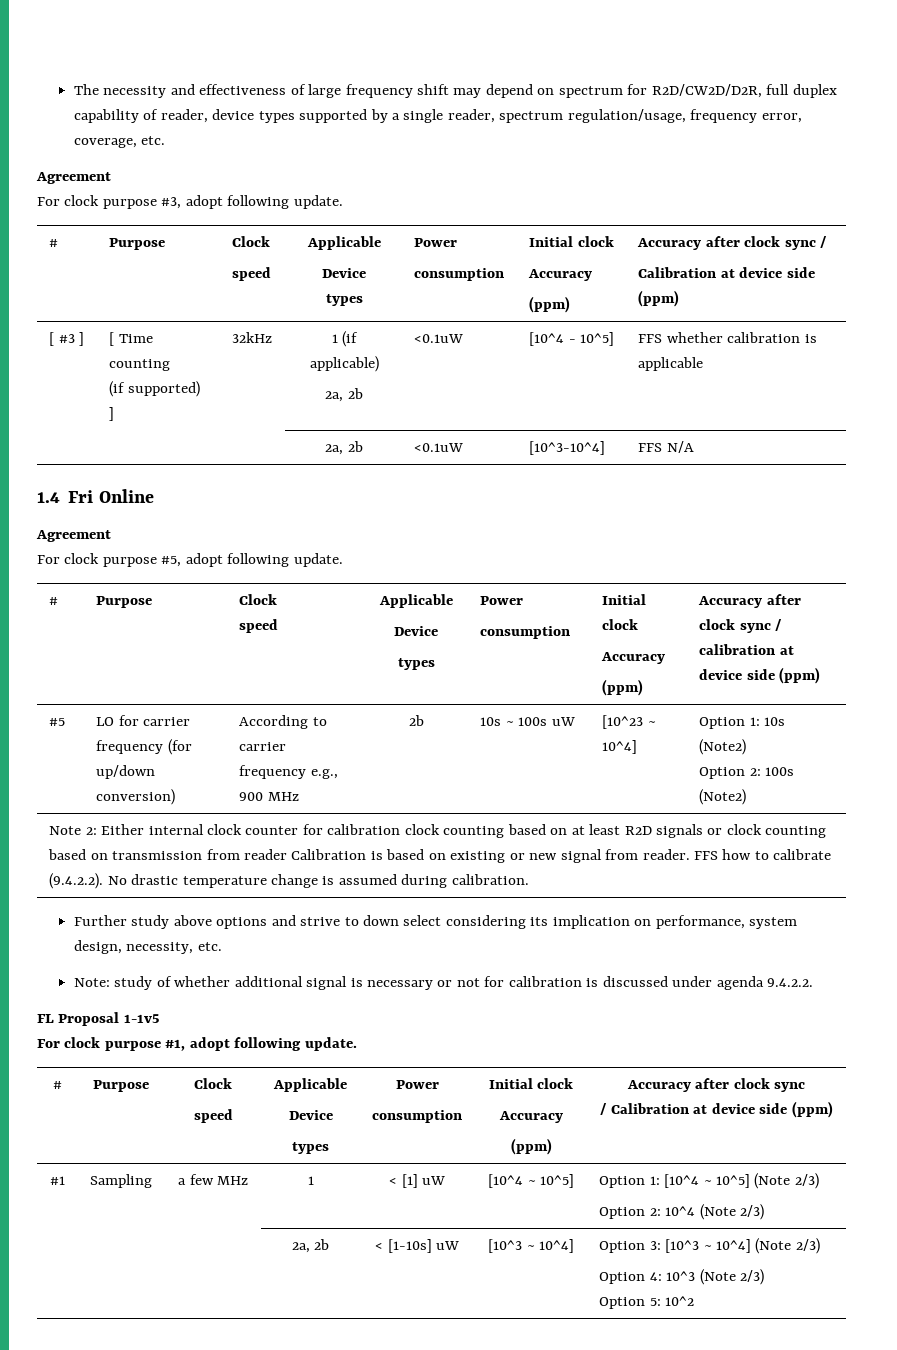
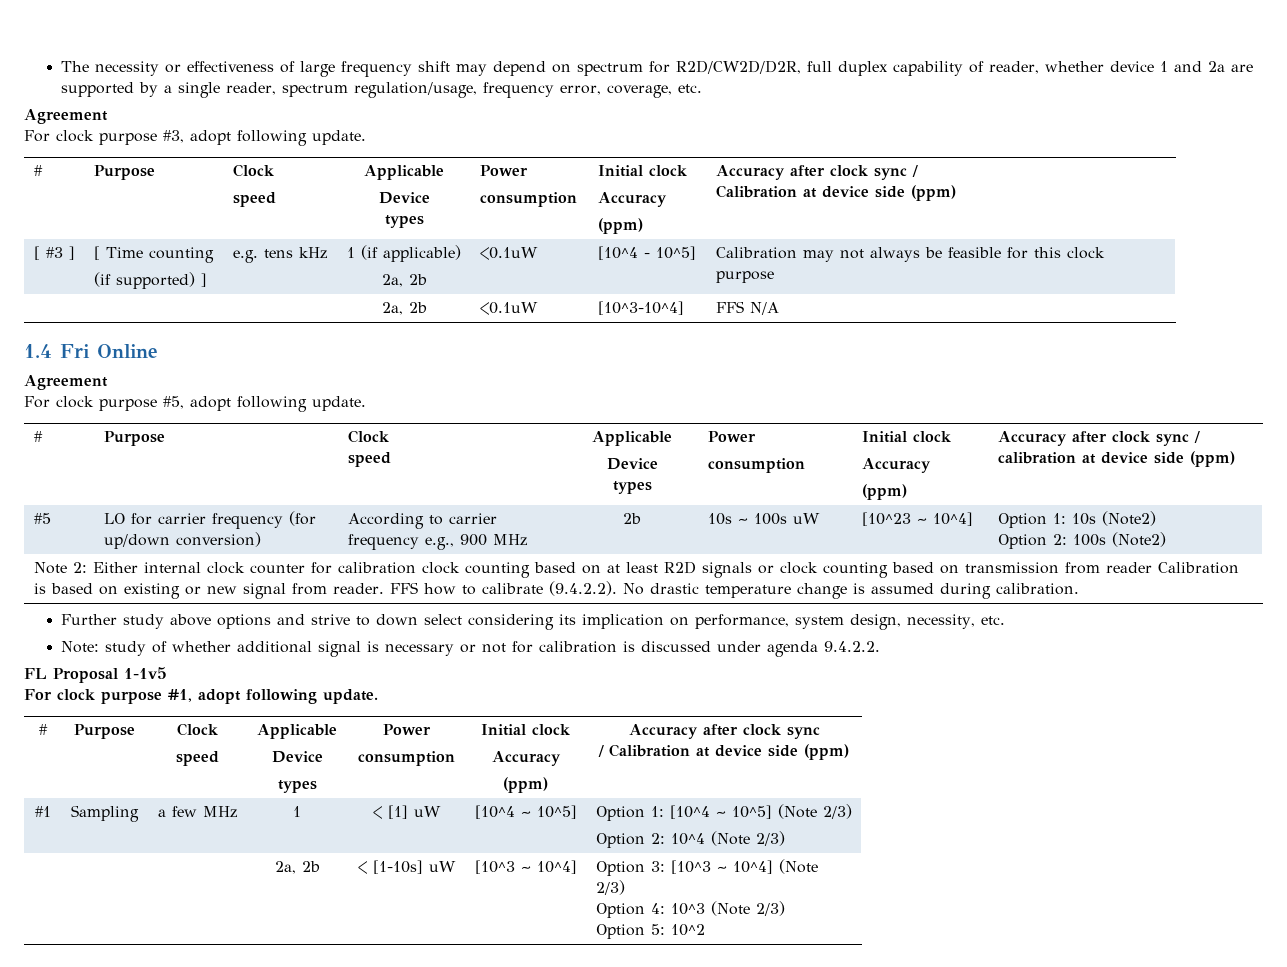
[170,84,195,95] and -> [165,64,182,73] or
[212,109,295,123] device types -> [1045,61,1254,72] whether device 1 and 2a are
[232,332,273,343] 32kHz -> [232,247,327,263] e.g. tens kHz
[638,332,817,343] [638,357,704,371] FFS whether calibration is applicable -> [715,247,1105,262] [715,271,774,283] Calibration may not always be feasible for this clock purpose

